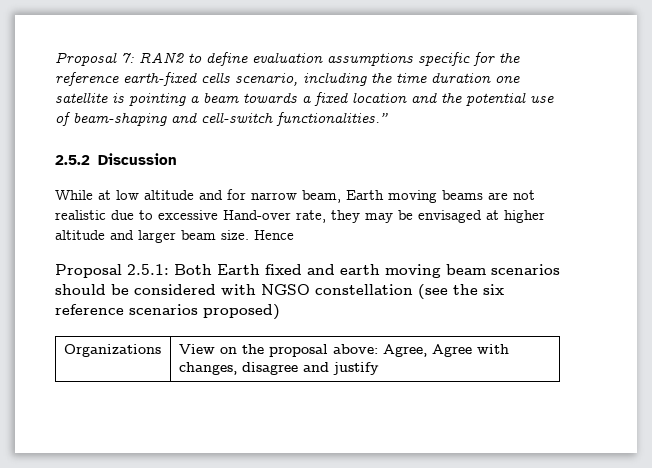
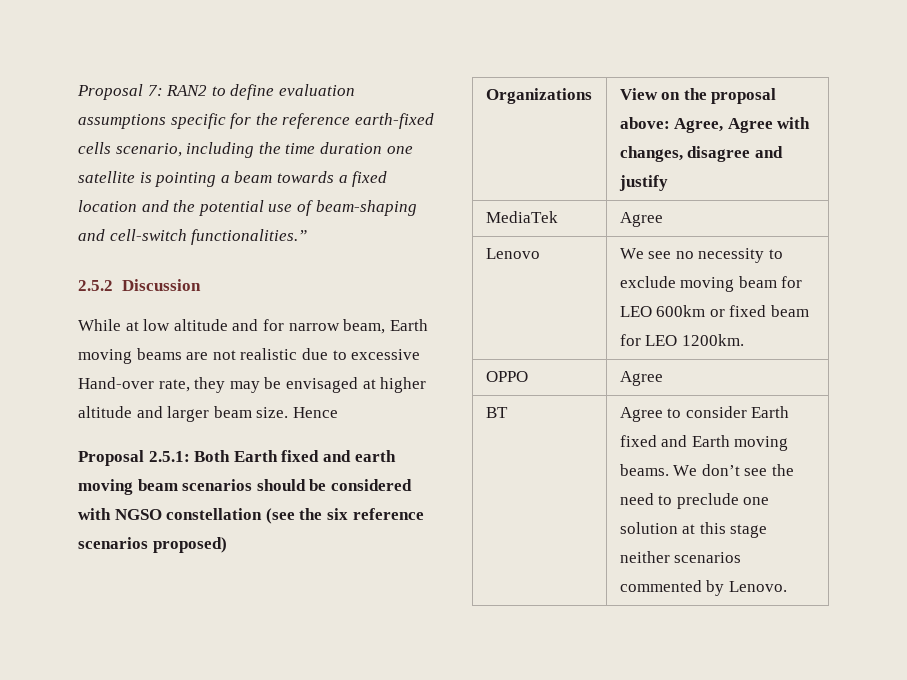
(379, 368) none -> [485,211,558,223] [619,212,663,227] [485,248,540,259] [619,248,783,263] [619,276,803,292] [619,305,809,317] [619,334,744,346] [485,371,528,382] [619,371,663,386] [485,407,508,418] [619,406,790,422] [619,435,789,451] [619,464,794,476] [619,493,770,509] [619,522,768,538] [619,551,742,563] [619,580,787,596] // MediaTek | Agree // Lenovo | We see no necessity to exclude moving beam for LEO 600km or fixed beam for LEO 1200km. // OPPO | Agree // BT | Agree to consider Earth fixed and Earth moving beams. We don’t see the need to preclude one solution at this stage neither scenarios commented by Lenovo.

